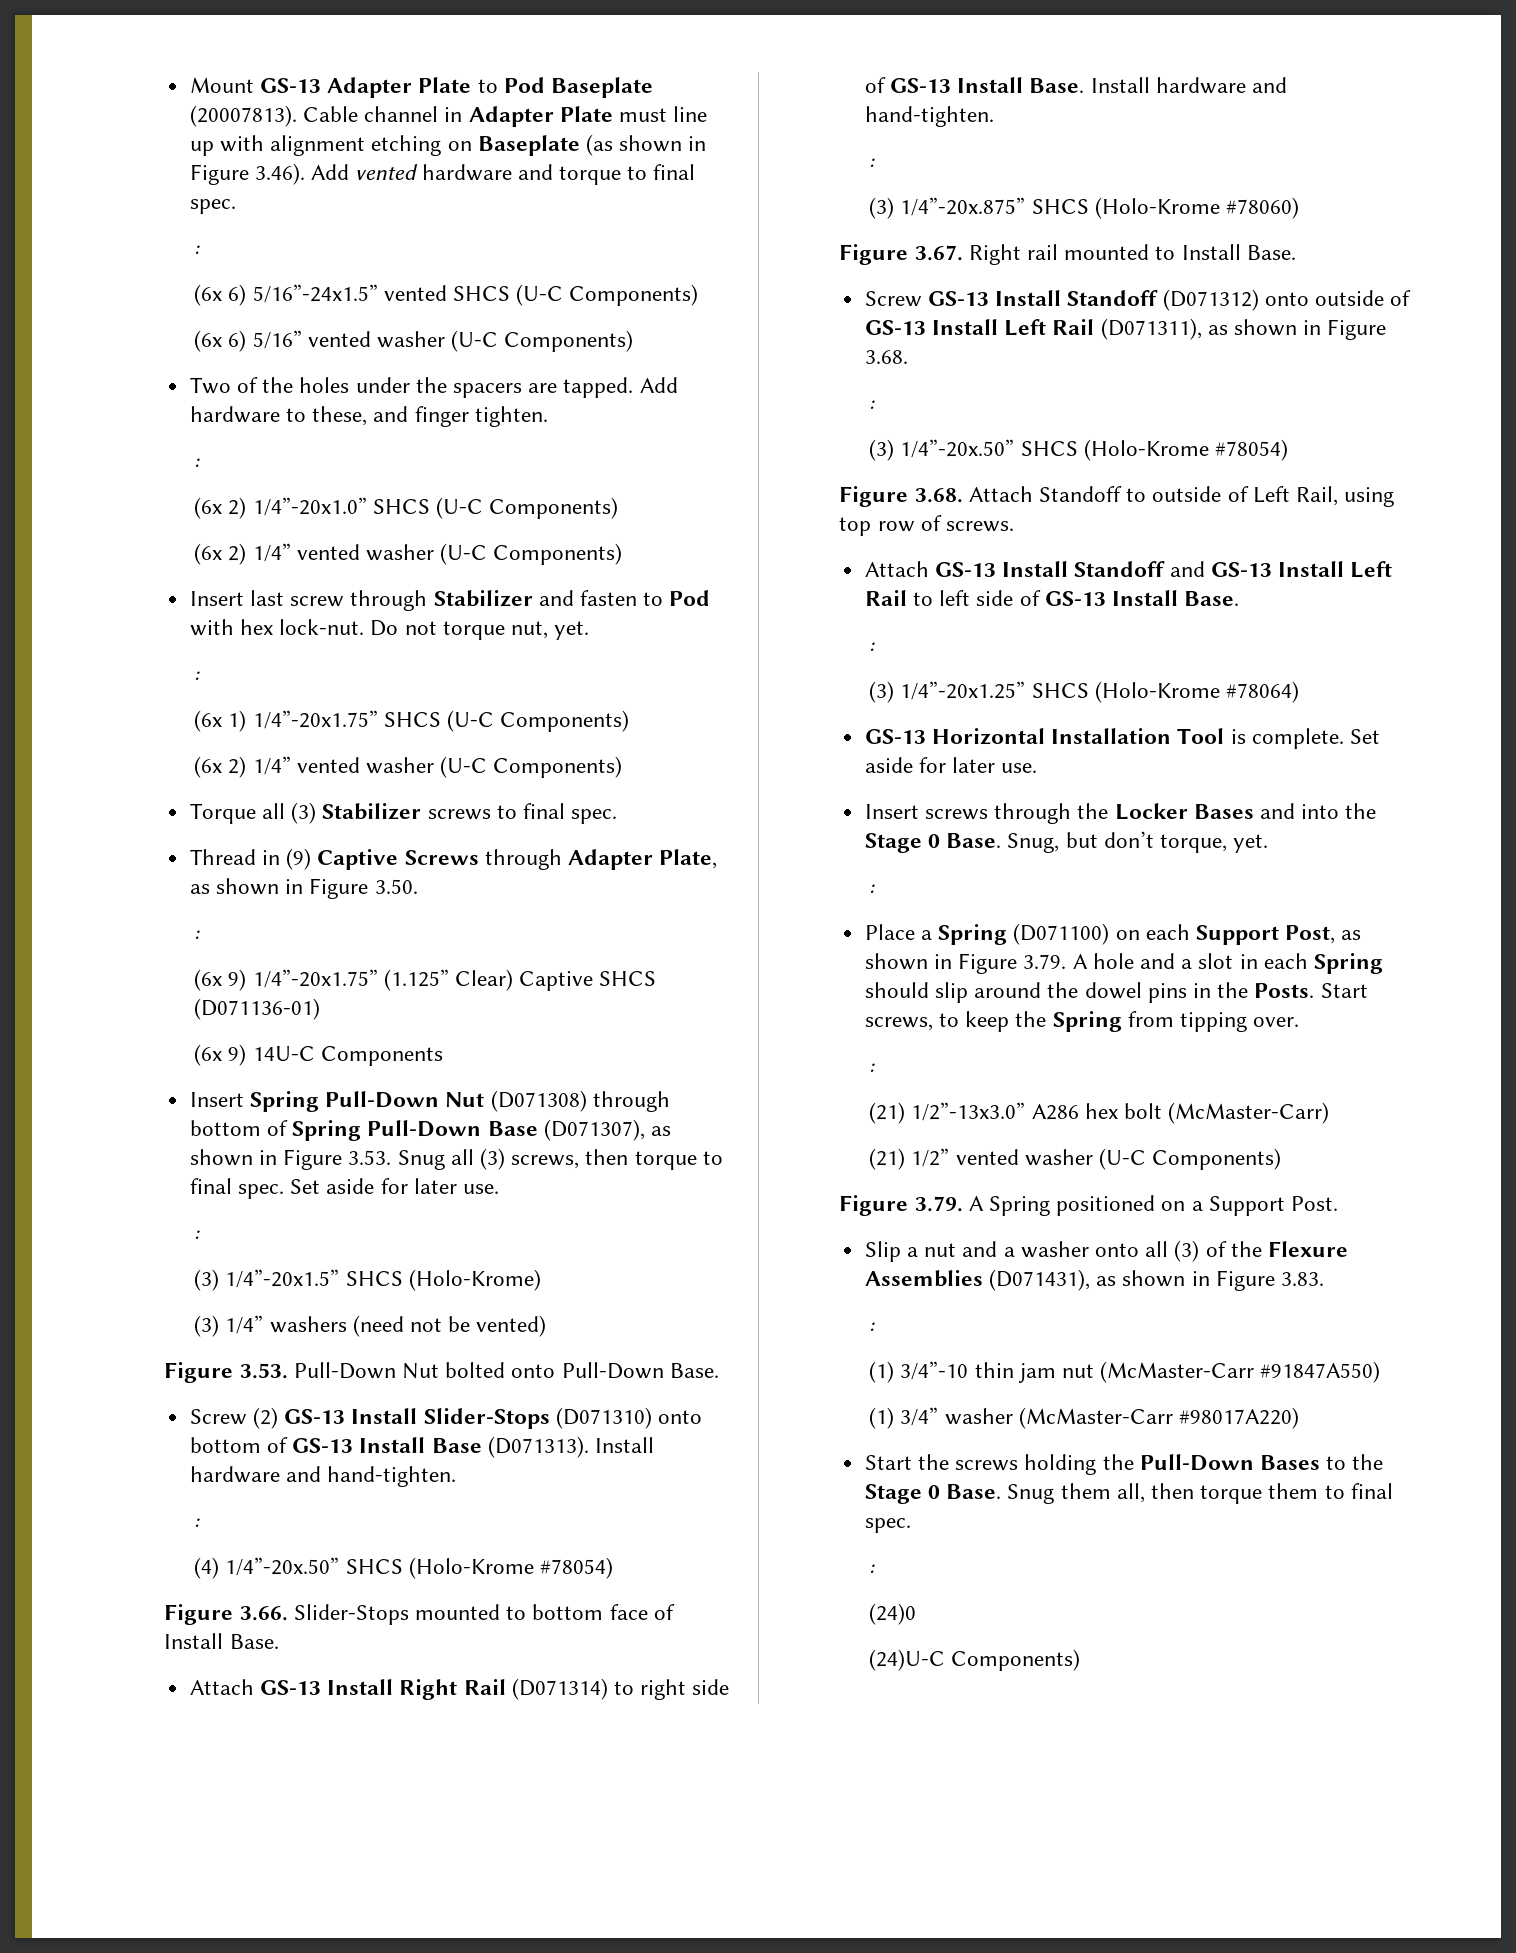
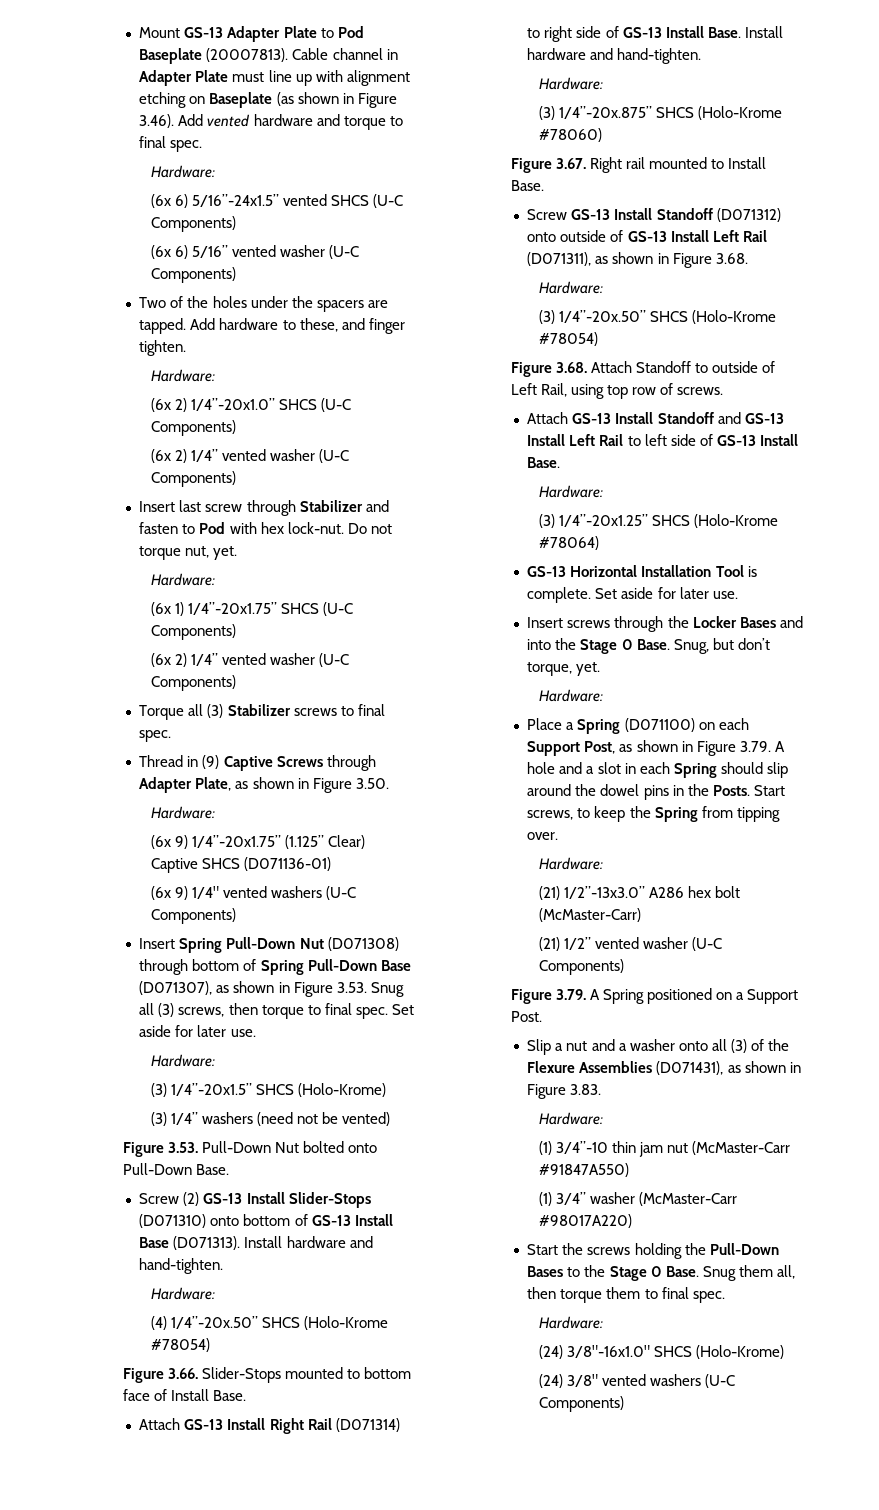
[194,245,201,255] : -> [150,165,215,178] Hardware:
[194,458,201,468] : -> [150,369,215,382] Hardware:
[194,671,201,681] : -> [150,573,215,586] Hardware:
[194,930,201,940] : -> [150,806,215,819] Hardware:
[252,1046,443,1066] 14U-C Components -> [191,886,357,900] [150,908,236,924] 1/4" vented washers (U-C Components)
[194,1230,201,1240] : -> [150,1054,215,1067] Hardware:
[194,1518,201,1528] : -> [150,1287,215,1300] Hardware:
[869,158,876,168] : -> [538,77,603,90] Hardware:
[869,400,876,410] : -> [538,281,603,294] Hardware:
[869,642,876,652] : -> [538,485,603,498] Hardware:
[869,884,876,894] : -> [538,689,603,702] Hardware:
[869,1063,876,1073] : -> [538,857,603,870] Hardware:
[869,1322,876,1332] : -> [538,1112,603,1125] Hardware:
[869,1564,876,1574] [869,1603,917,1625] [869,1649,946,1671] : // (24)0 // (24)U-C -> [538,1316,603,1329] [538,1345,784,1359] [538,1374,736,1388] Hardware: // (24) 3/8"-16x1.0" SHCS (Holo-Krome) // (24) 3/8" vented washers (U-C

